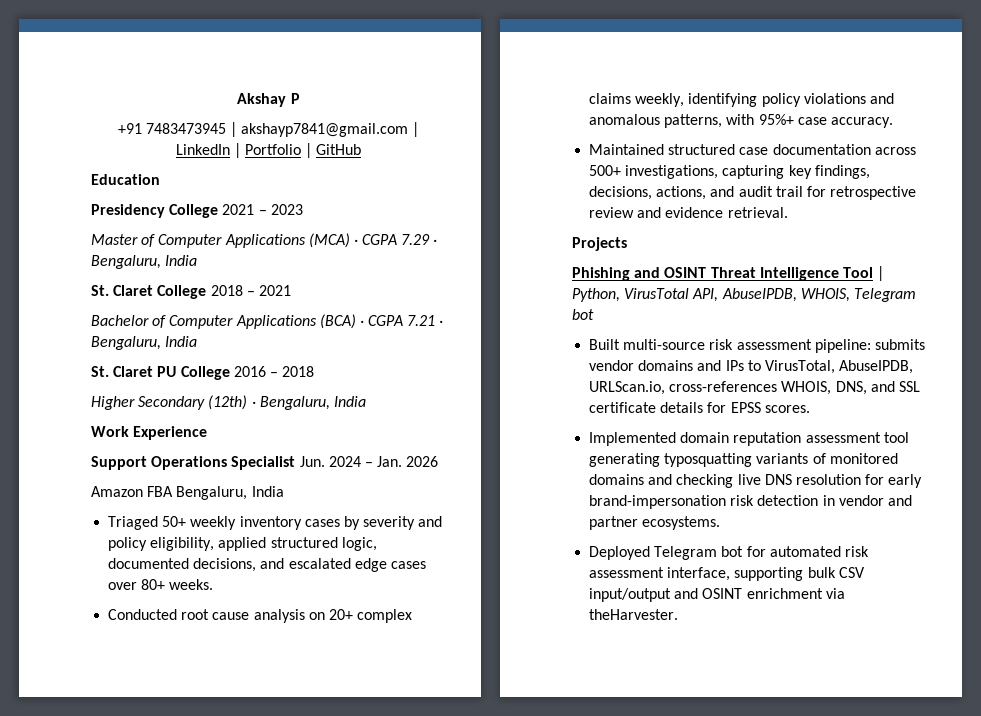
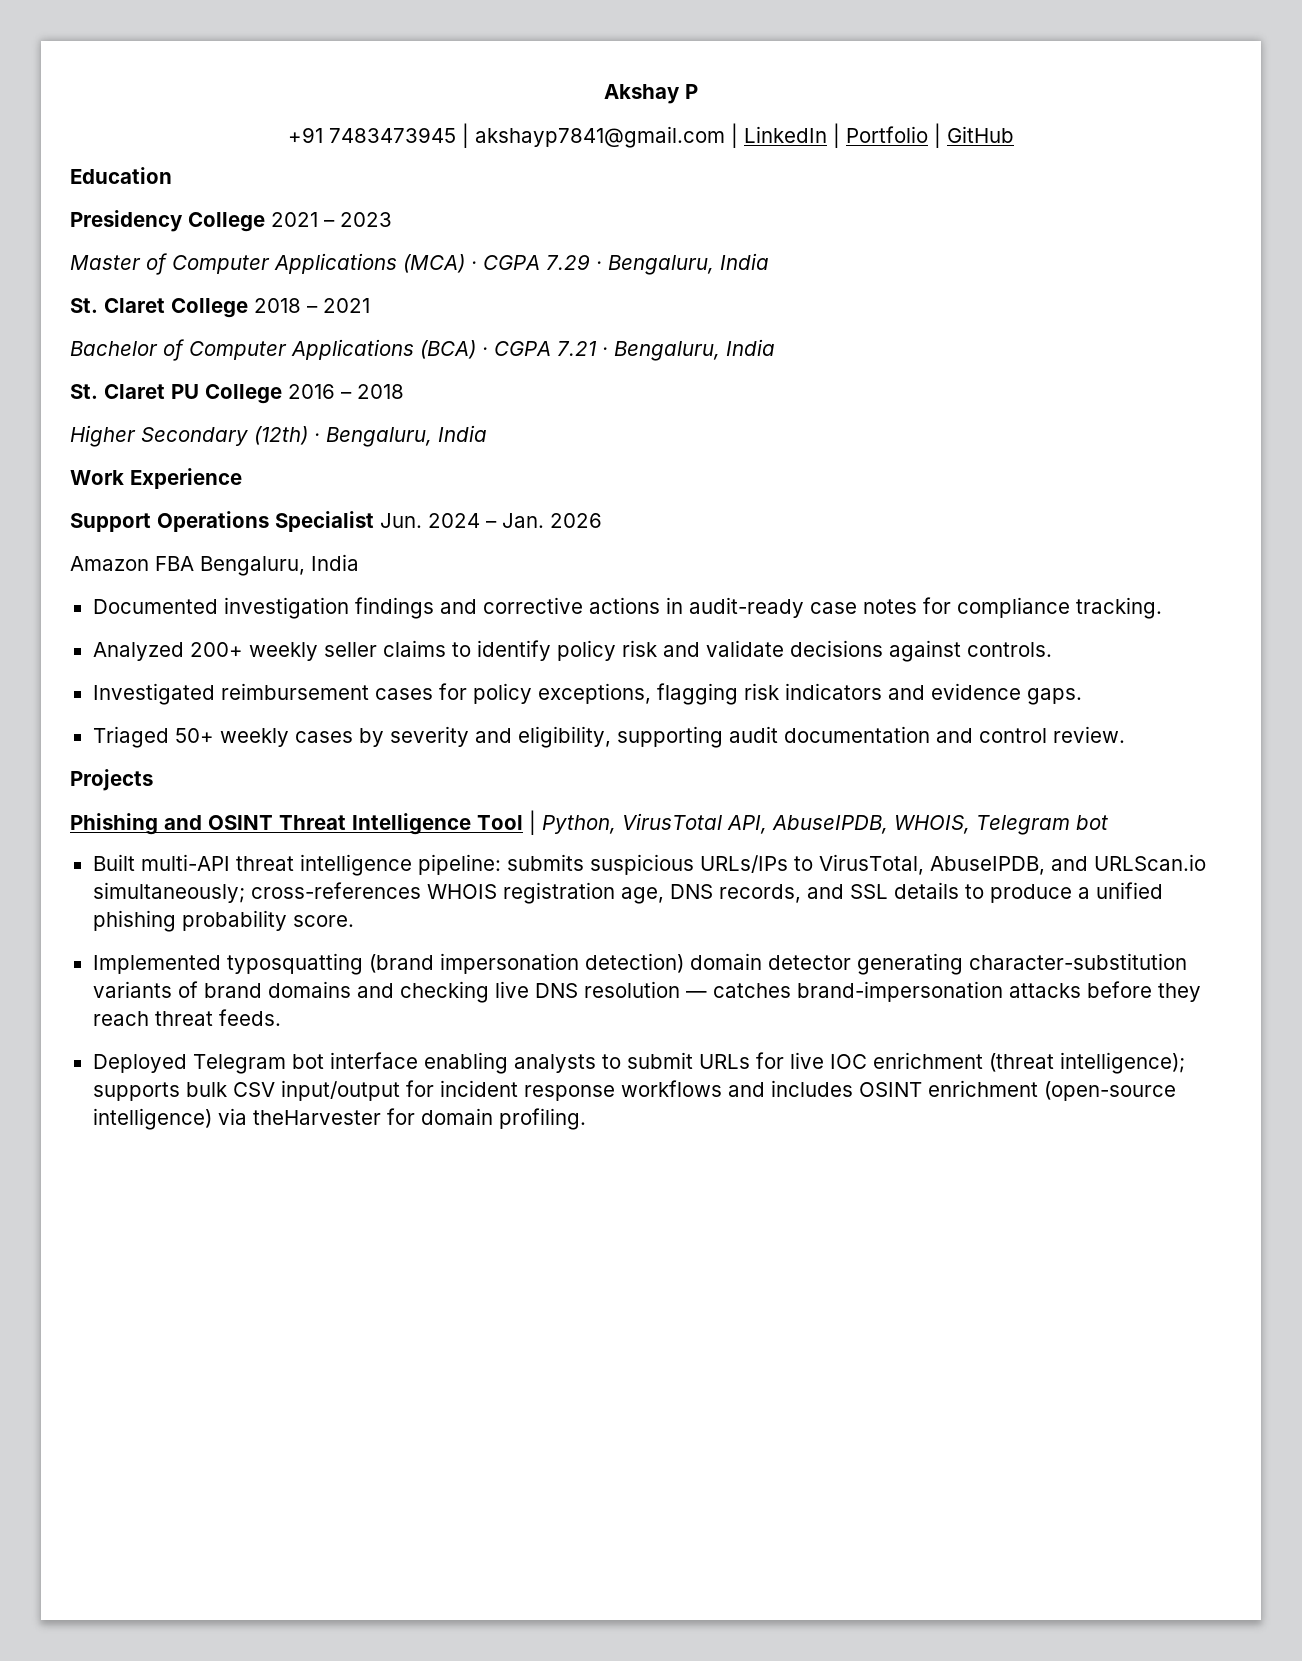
(284, 491) none -> [92,597,1162,619] [92,640,1052,662] [92,683,1082,705] // Documented investigation findings and corrective actions in audit-ready case notes for compliance tracking. // Analyzed 200+ weekly seller claims to identify policy risk and validate decisions against controls. // Investigated reimbursement cases for policy exceptions, flagging risk indicators and evidence gaps.
[239,516,302,530] inventory -> (289, 737) none
[108,537,377,551] [108,558,426,572] [108,579,214,590] [108,609,413,623] [589,93,894,107] [589,114,893,128] [589,144,916,155] [589,165,870,179] [589,186,917,200] [589,207,788,218] policy eligibility, applied structured logic, documented decisions, and escalated edge cases over 80+ weeks. // Conducted root cause analysis on 20+ complex claims weekly, identifying policy violations and anomalous patterns, with 95%+ case accuracy. // Maintained structured case documentation across 500+ investigations, capturing key findings, decisions, actions, and audit trail for retrospective review and evidence retrieval. -> [517,726,1125,748] eligibility, supporting audit documentation and control review.
[623,339,925,353] [589,360,914,374] [589,381,920,395] [589,402,810,413] [589,432,909,446] [589,453,753,467] multi-source risk assessment pipeline: submits vendor domains and IPs to VirusTotal, AbuseIPDB, URLScan.io, cross-references WHOIS, DNS, and SSL certificate details for EPSS scores. // Implemented domain reputation assessment tool generating typosquatting -> [140,854,1206,876] [92,882,1163,904] [92,910,354,932] [92,953,1187,975] multi-API threat intelligence pipeline: submits suspicious URLs/IPs to VirusTotal, AbuseIPDB, and URLScan.io simultaneously; cross-references WHOIS registration age, DNS records, and SSL details to produce a unified phishing probability score. // Implemented typosquatting (brand impersonation detection) domain detector generating character-substitution
[829,453,898,464] monitored -> [203,983,262,998] brand
[865,474,923,488] [589,495,912,509] [589,516,721,530] [589,546,869,560] [589,567,865,581] [589,588,845,602] [589,609,679,620] for early brand-impersonation risk detection in vendor and partner ecosystems. // Deployed Telegram bot for automated risk assessment interface, supporting bulk CSV input/output and OSINT enrichment via theHarvester. -> [685,981,1201,1002] [92,1009,281,1026] [92,1052,1185,1074] [92,1080,1176,1101] [92,1108,586,1130] — catches brand-impersonation attacks before they reach threat feeds. // Deployed Telegram bot interface enabling analysts to submit URLs for live IOC enrichment (threat intelligence); supports bulk CSV input/output for incident response workflows and includes OSINT enrichment (open-source intelligence) via theHarvester for domain profiling.

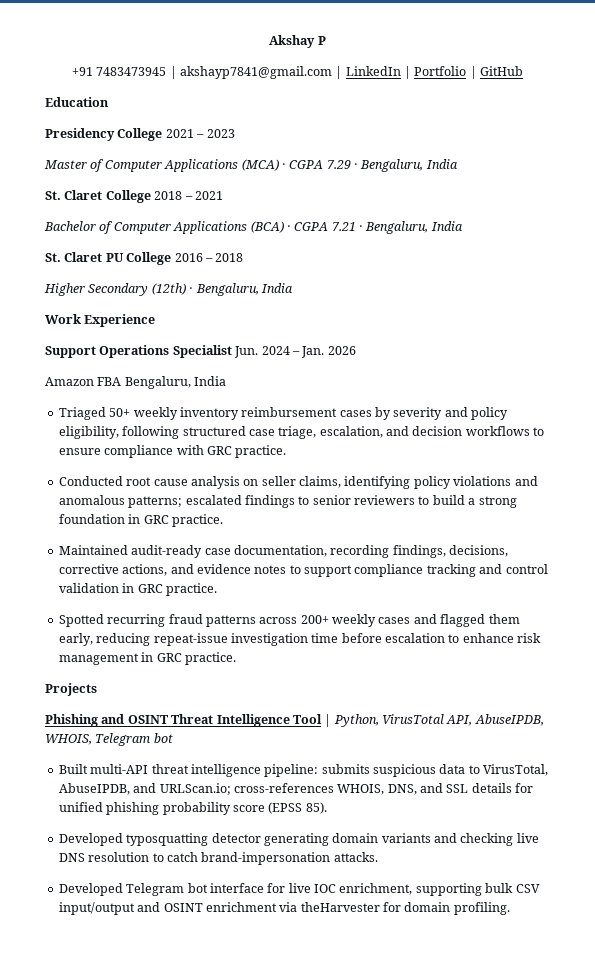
[92,597,1162,619] [92,640,1052,662] [92,683,1082,705] // Documented investigation findings and corrective actions in audit-ready case notes for compliance tracking. // Analyzed 200+ weekly seller claims to identify policy risk and validate decisions against controls. // Investigated reimbursement cases for policy exceptions, flagging risk indicators and evidence gaps. -> (227, 381) none
(289, 737) none -> [179,407,338,420] inventory reimbursement
[517,726,1125,748] eligibility, supporting audit documentation and control review. -> [471,407,509,420] [58,426,545,439] [58,445,287,458] [58,476,538,489] [58,495,517,508] [58,514,223,527] [58,545,508,558] [58,564,548,577] [58,583,217,596] [58,614,520,627] [58,633,542,646] [58,652,236,665] policy eligibility, following structured case triage, escalation, and decision workflows to ensure compliance with GRC practice. // Conducted root cause analysis on seller claims, identifying policy violations and anomalous patterns; escalated findings to senior reviewers to build a strong foundation in GRC practice. // Maintained audit-ready case documentation, recording findings, decisions, corrective actions, and evidence notes to support compliance tracking and control validation in GRC practice. // Spotted recurring fraud patterns across 200+ weekly cases and flagged them early, reducing repeat-issue investigation time before escalation to enhance risk management in GRC practice.
[699,855,788,873] URLs/IPs -> [439,764,466,774] data
[1093,854,1206,871] [92,882,1163,904] [92,910,354,932] [92,953,1187,975] [92,981,351,998] URLScan.io simultaneously; cross-references WHOIS registration age, DNS records, and SSL details to produce a unified phishing probability score. // Implemented typosquatting (brand impersonation detection) domain detector generating character-substitution variants of brand domains -> [159,783,534,795] [58,802,327,815] [58,833,431,846] URLScan.io; cross-references WHOIS, DNS, and SSL details for unified phishing probability score (EPSS 85). // Developed typosquatting detector generating domain variants
[685,981,1201,1002] [92,1009,281,1026] [92,1052,1185,1074] [92,1080,1176,1101] [92,1108,212,1130] — catches brand-impersonation attacks before they reach threat feeds. // Deployed Telegram bot interface enabling analysts to submit URLs for live IOC enrichment (threat intelligence); supports bulk CSV input/output for incident response workflows and includes OSINT enrichment (open-source intelligence) -> [152,852,378,865] [58,883,540,896] [58,902,277,915] to catch brand-impersonation attacks. // Developed Telegram bot interface for live IOC enrichment, supporting bulk CSV input/output and OSINT enrichment

